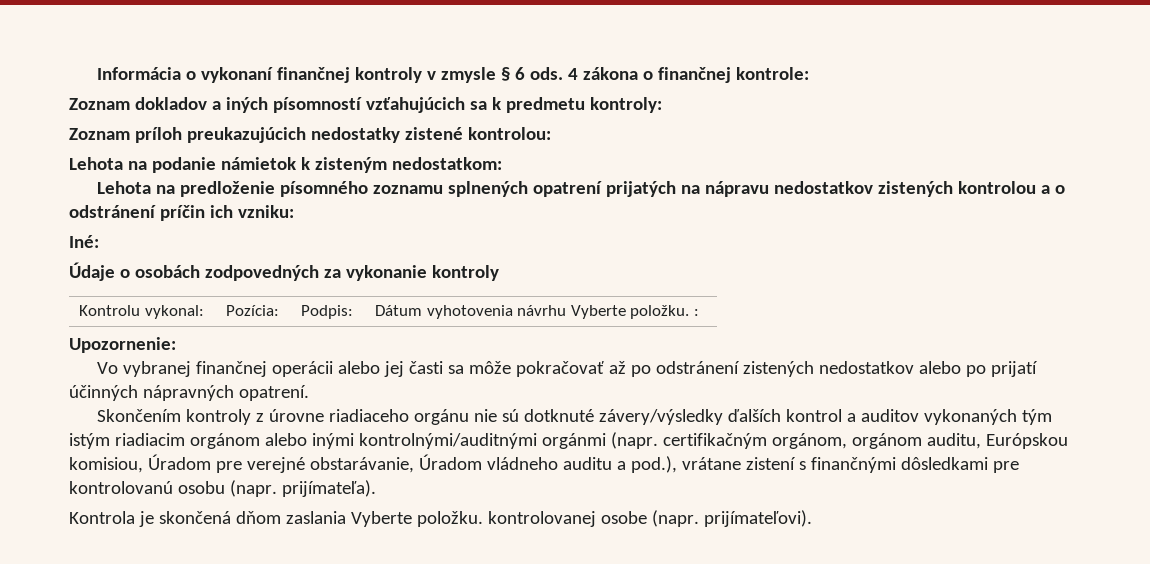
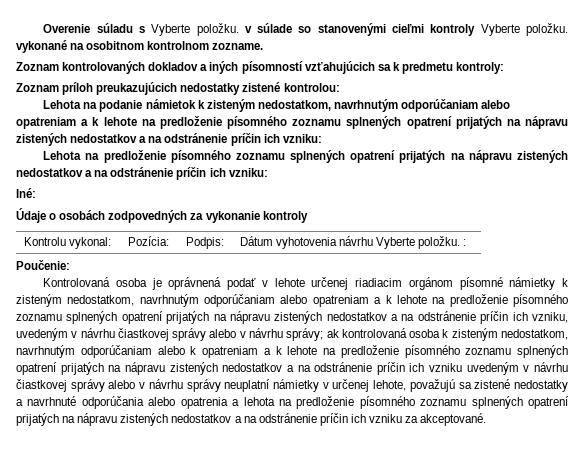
[96,67,809,83] [69,98,130,110] Informácia o vykonaní finančnej kontroly v zmysle § 6 ods. 4 zákona o finančnej kontrole: // Zoznam -> [43,23,569,36] [16,40,264,53] [16,61,146,74] Overenie súladu s Vyberte položku. v súlade so stanovenými cieľmi kontroly Vyberte položku. vykonané na osobitnom kontrolnom zozname. // Zoznam kontrolovaných
[391,157,502,170] nedostatkom: -> [257,99,511,112] [16,116,569,129] [16,133,322,146] nedostatkom, navrhnutým odporúčaniam alebo opatreniam a k lehote na predloženie písomného zoznamu splnených opatrení prijatých na nápravu zistených nedostatkov a na odstránenie príčin ich vzniku:
[773,181,1065,197] [69,205,156,218] nedostatkov zistených kontrolou a o odstránení -> [517,150,568,163] [16,167,174,177] zistených nedostatkov a na odstránenie
[69,337,176,353] [96,361,1038,377] [69,385,309,401] [96,409,1052,425] [69,432,1068,449] [69,454,1019,473] [69,480,376,497] [69,510,812,527] Upozornenie: // Vo vybranej finančnej operácii alebo jej časti sa môže pokračovať až po odstránení zistených nedostatkov alebo po prijatí účinných nápravných opatrení. // Skončením kontroly z úrovne riadiaceho orgánu nie sú dotknuté závery/výsledky ďalších kontrol a auditov vykonaných tým istým riadiacim orgánom alebo inými kontrolnými/auditnými orgánmi (napr. certifikačným orgánom, orgánom auditu, Európskou komisiou, Úradom pre verejné obstarávanie, Úradom vládneho auditu a pod.), vrátane zistení s finančnými dôsledkami pre kontrolovanú osobu (napr. prijímateľa). // Kontrola je skončená dňom zaslania Vyberte položku. kontrolovanej osobe (napr. prijímateľovi). -> [16,260,70,270] [43,277,568,290] [16,294,569,307] [16,311,568,324] [16,328,568,341] [16,345,568,358] [16,362,569,375] [16,379,568,392] [16,396,570,409] [16,413,487,426] Poučenie: // Kontrolovaná osoba je oprávnená podať v lehote určenej riadiacim orgánom písomné námietky k zisteným nedostatkom, navrhnutým odporúčaniam alebo opatreniam a k lehote na predloženie písomného zoznamu splnených opatrení prijatých na nápravu zistených nedostatkov a na odstránenie príčin ich vzniku, uvedeným v návrhu čiastkovej správy alebo v návrhu správy; ak kontrolovaná osoba k zisteným nedostatkom, navrhnutým odporúčaniam alebo k opatreniam a k lehote na predloženie písomného zoznamu splnených opatrení prijatých na nápravu zistených nedostatkov a na odstránenie príčin ich vzniku uvedeným v návrhu čiastkovej správy alebo v návrhu správy neuplatní námietky v určenej lehote, považujú sa zistené nedostatky a navrhnuté odporúčania alebo opatrenia a lehota na predloženie písomného zoznamu splnených opatrení prijatých na nápravu zistených nedostatkov a na odstránenie príčin ich vzniku za akceptované.

